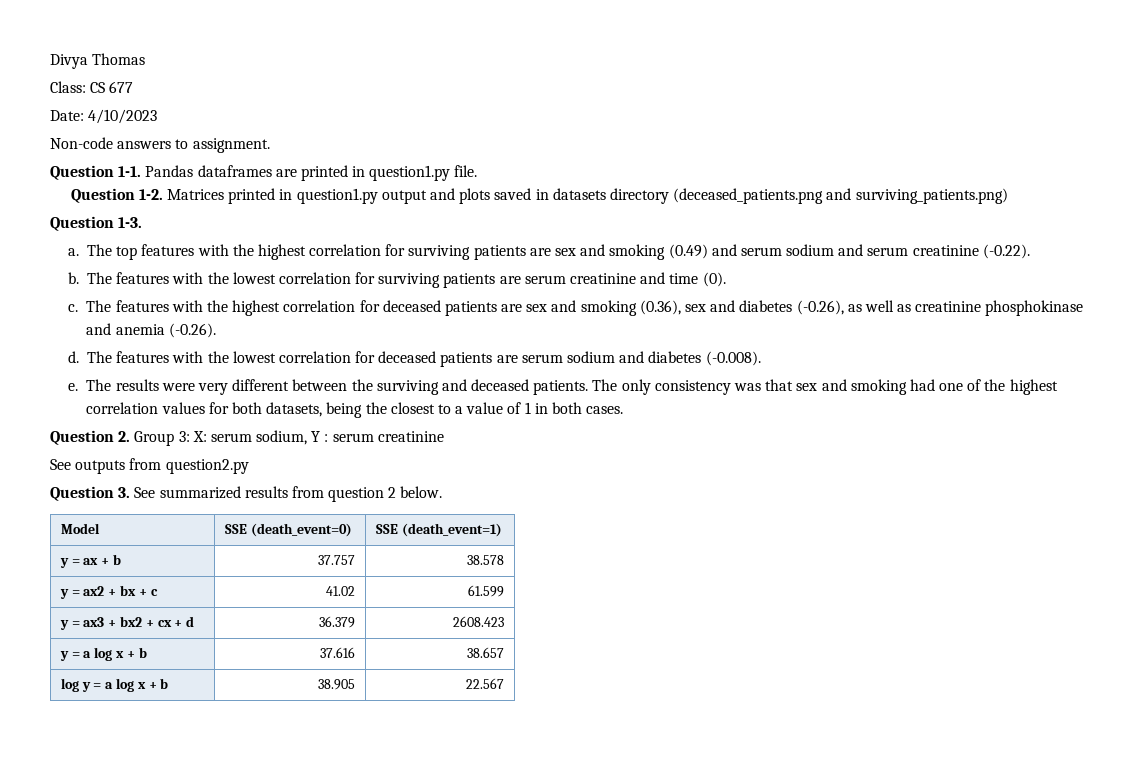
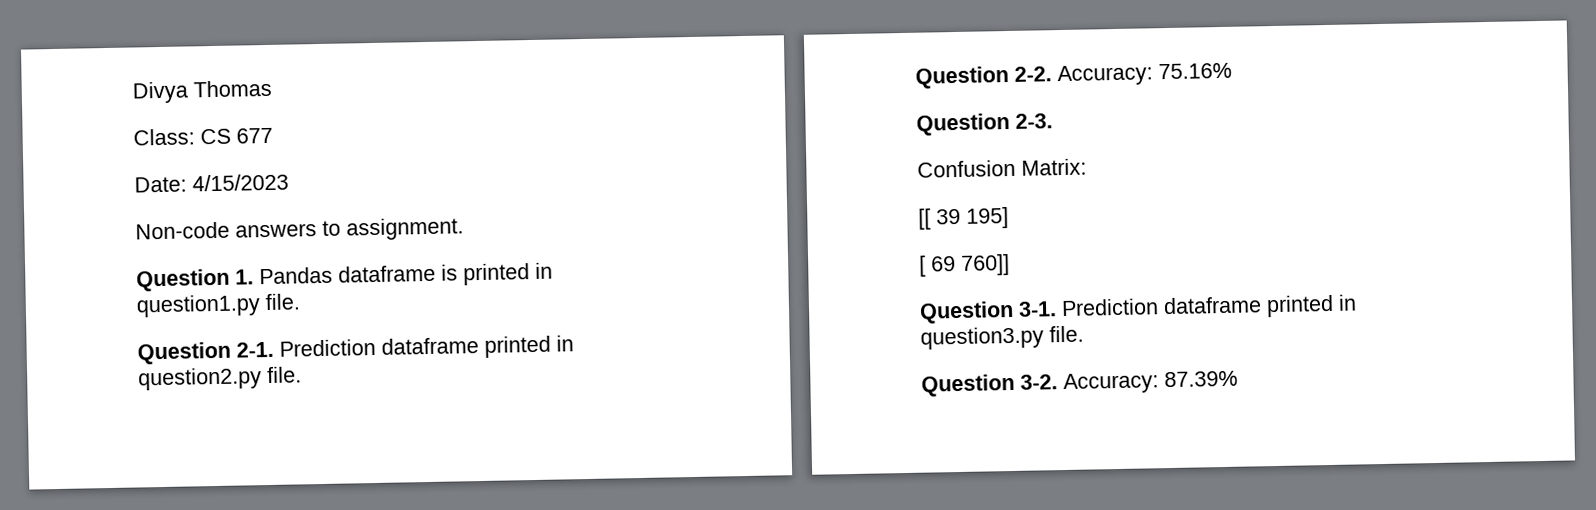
[88,109,158,124] 4/10/2023 -> [192,173,289,192] 4/15/2023
[118,165,297,177] 1-1. Pandas dataframes are -> [235,264,458,285] 1. Pandas dataframe is
[138,188,1008,204] [50,216,143,231] [68,244,1030,260] [68,272,726,288] [68,300,1084,316] [86,323,216,338] [68,351,761,367] [68,379,1058,395] [86,402,624,418] [50,430,444,446] [50,458,249,474] [50,486,443,502] [60,523,100,534] [224,523,352,537] [375,523,502,537] [59,554,121,568] [318,555,356,565] [467,555,505,565] [59,585,158,599] [326,586,356,596] [468,585,505,597] [59,616,195,630] [319,616,356,628] [453,616,505,627] [59,647,147,661] [320,647,356,658] [467,647,505,658] [60,678,169,692] [318,679,356,690] [466,678,505,689] 1-2. Matrices printed in question1.py output and plots saved in datasets directory (deceased_patients.png and surviving_patients.png) // Question 1-3. // a. The top features with the highest correlation for surviving patients are sex and smoking (0.49) and serum sodium and serum creatinine (-0.22). // b. The features with the lowest correlation for surviving patients are serum creatinine and time (0). // c. The features with the highest correlation for deceased patients are sex and smoking (0.36), sex and diabetes (-0.26), as well as creatinine phosphokinase and anemia (-0.26). // d. The features with the lowest correlation for deceased patients are serum sodium and diabetes (-0.008). // e. The results were very different between the surviving and deceased patients. The only consistency was that sex and smoking had one of the highest correlation values for both datasets, being the closest to a value of 1 in both cases. // Question 2. Group 3: X: serum sodium, Y : serum creatinine // See outputs from question2.py // Question 3. See summarized results from question 2 below. // Model | SSE (death_event=0) | SSE (death_event=1) // y = ax + b | 37.757 | 38.578 // y = ax2 + bx + c | 41.02 | 61.599 // y = ax3 + bx2 + cx + d | 36.379 | 2608.423 // y = a log x + b | 37.616 | 38.657 // log y = a log x + b | 38.905 | 22.567 -> [236,335,574,358] [138,366,302,391] [915,62,1232,89] [916,112,1053,136] [917,158,1087,178] [918,207,1009,230] [919,254,1010,277] [919,294,1357,324] [920,325,1084,350] [921,370,1238,397] 2-1. Prediction dataframe printed in question2.py file. // Question 2-2. Accuracy: 75.16% // Question 2-3. // Confusion Matrix: // [[ 39 195] // [ 69 760]] // Question 3-1. Prediction dataframe printed in question3.py file. // Question 3-2. Accuracy: 87.39%

